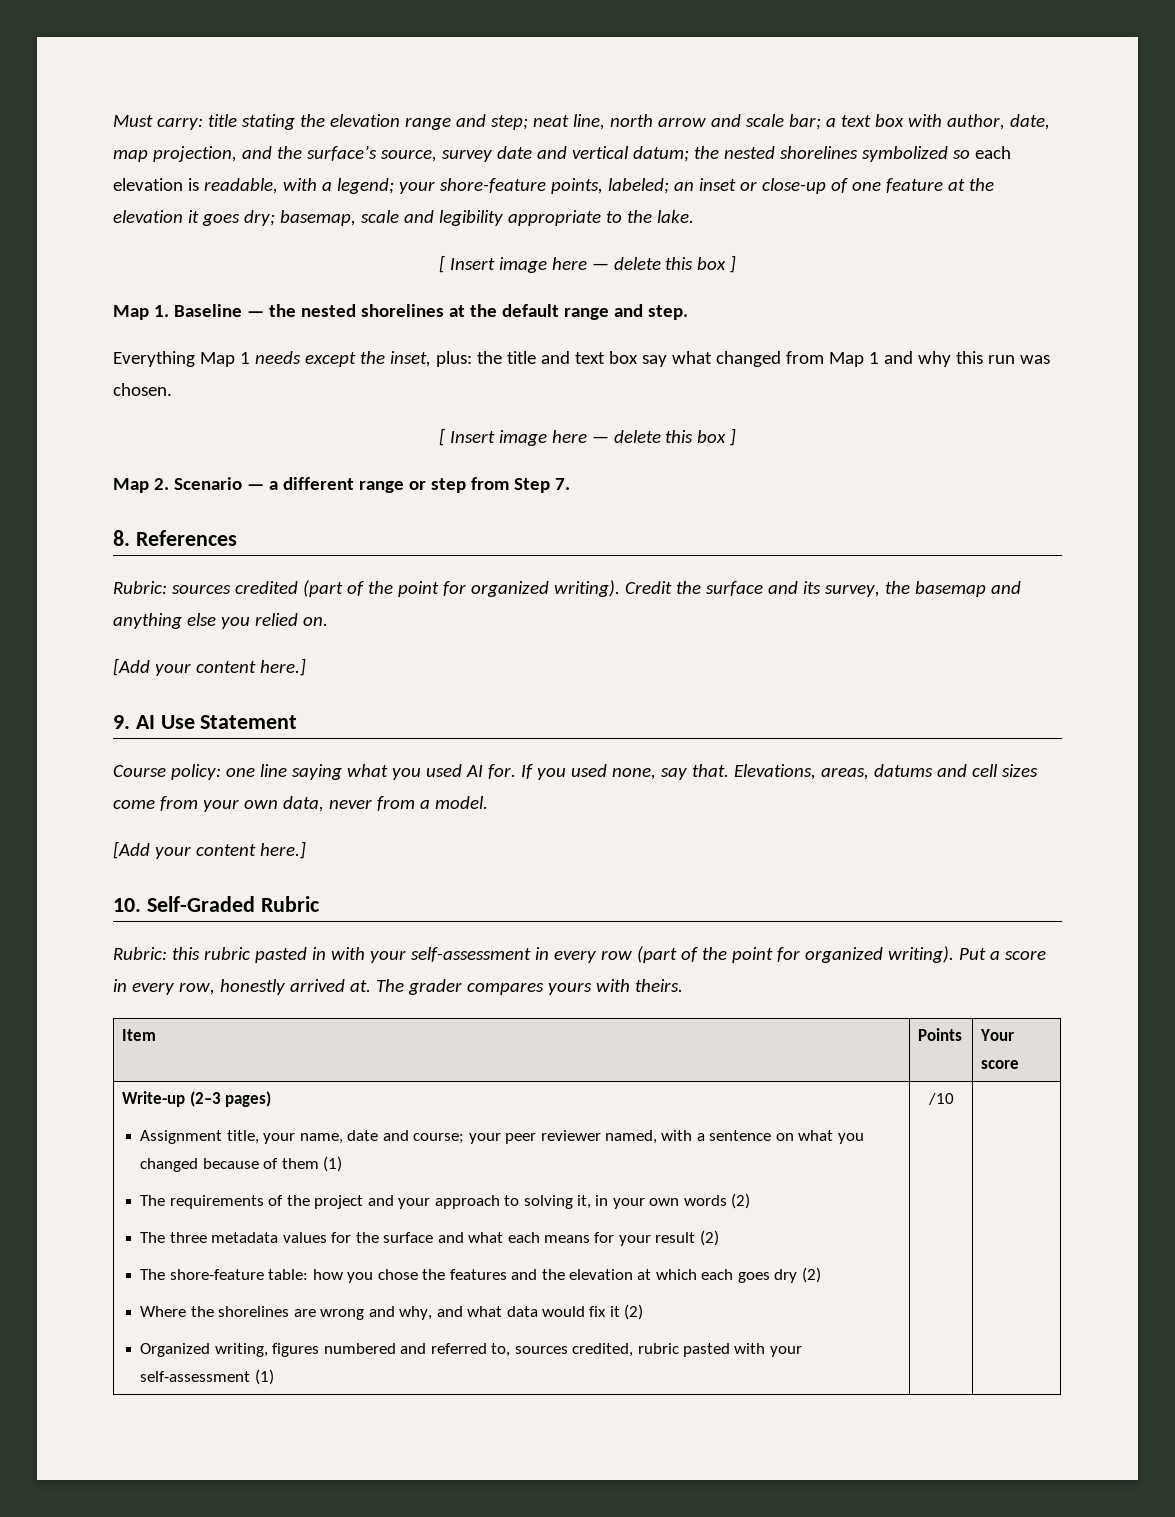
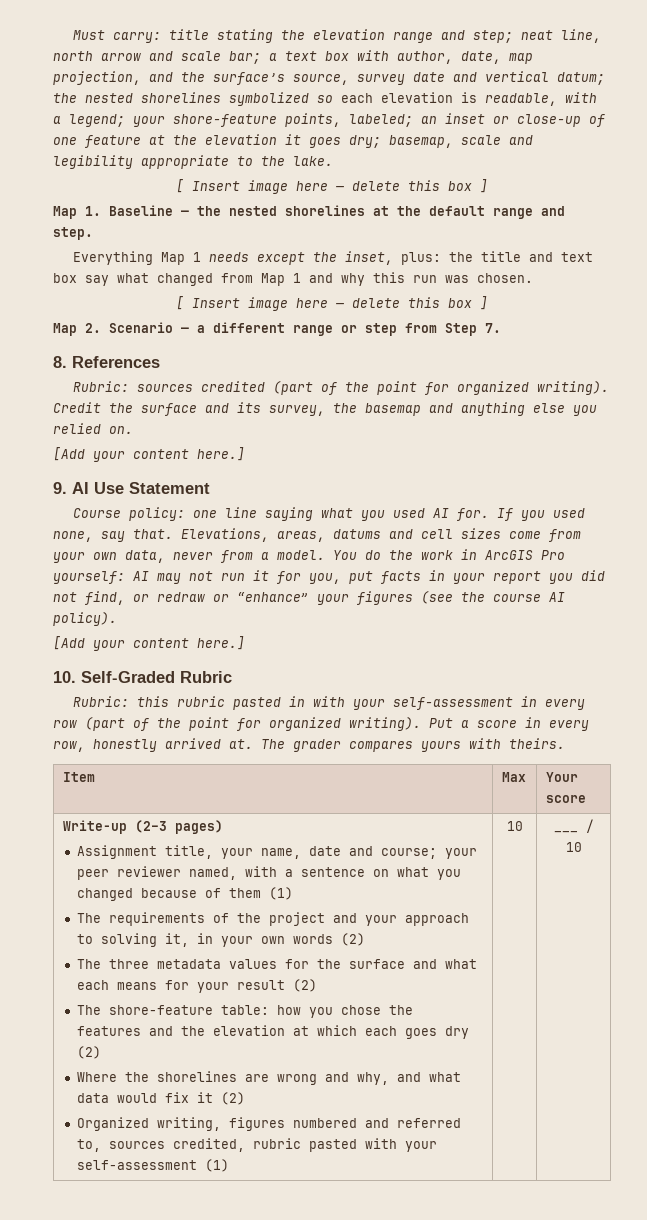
(488, 802) none -> [333,549,565,560] [53,570,605,584] [53,591,565,605] [53,612,117,626] You do the work in ArcGIS Pro yourself: AI may not run it for you, put facts in your report you did not find, or redraw or “enhance” your figures (see the course AI policy).
[918,1028,963,1041] Points -> [501,772,526,782] Max
[927,1093,954,1105] /10 | -> [506,821,523,831] [553,819,594,833] [565,842,582,852] 10 | ___ / 10

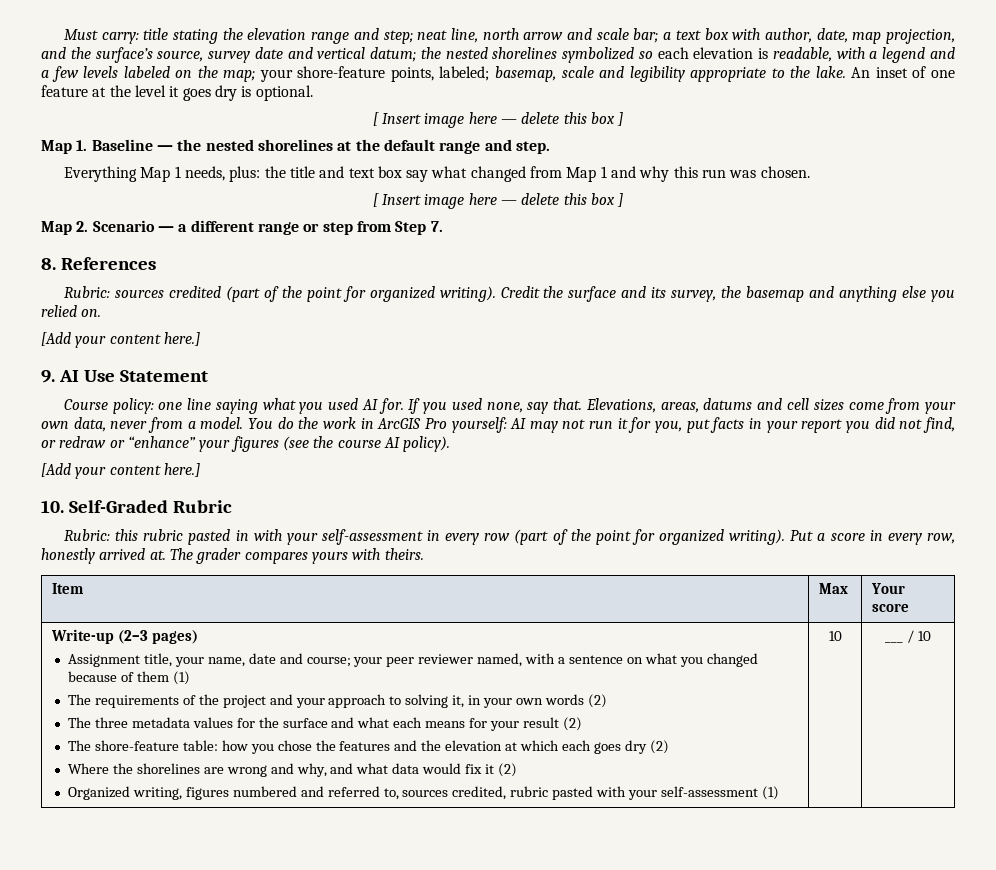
[69,113,605,127] [53,134,381,148] legend; your shore-feature points, labeled; an inset or close-up of one feature at the elevation it goes dry; -> [882,47,956,63] [41,66,490,82] legend and a few levels labeled on the map; your shore-feature points, labeled;
(333, 161) none -> [851,66,955,78] [41,85,313,101] An inset of one feature at the level it goes dry is optional.
[209,251,394,265] needs except the inset, -> [184,166,225,181] needs,

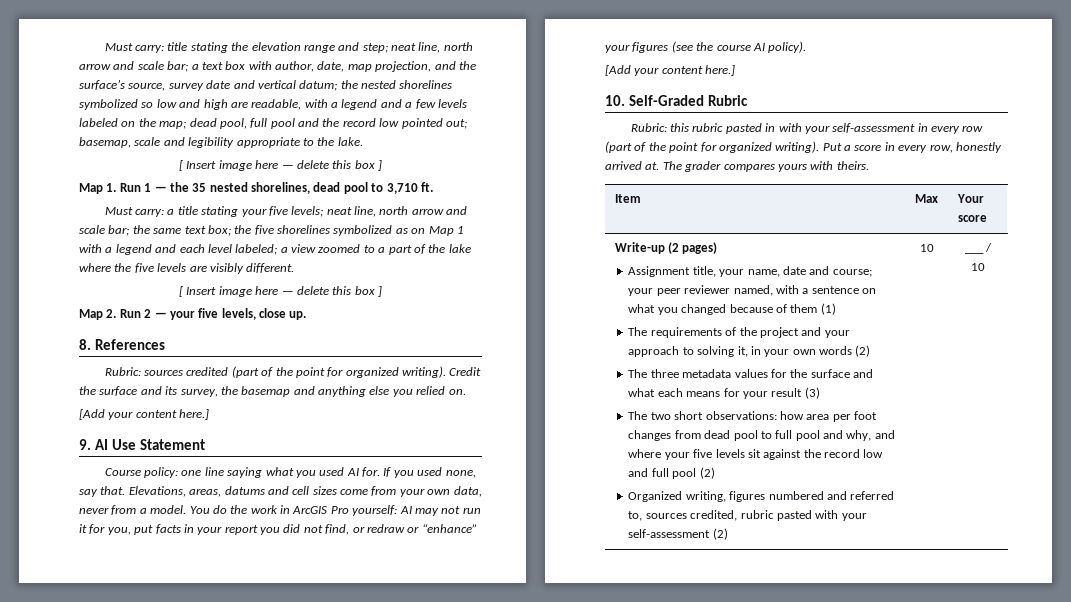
[657,47,769,59] each elevation is -> [156,99,248,110] low and high are
[259,66,490,82] your shore-feature points, labeled; -> [189,118,467,129] dead pool, full pool and the record low pointed out;
[851,66,955,78] [41,85,313,101] An inset of one feature at the level it goes dry is optional. -> (363, 141) none
[91,139,550,154] [63,166,810,182] Baseline — the nested shorelines at the default range and step. // Everything Map 1 needs, plus: the title and text box say what changed from Map 1 and why this run was chosen. -> [119,182,433,194] [104,206,468,217] [79,225,464,236] [79,244,471,255] [79,263,295,274] Run 1 — the 35 nested shorelines, dead pool to 3,710 ft. // Must carry: a title stating your five levels; neat line, north arrow and scale bar; the same text box; the five shorelines symbolized as on Map 1 with a legend and each level labeled; a view zoomed to a part of the lake where the five levels are visibly different.
[92,220,443,235] Scenario — a different range or step from Step 7. -> [119,308,307,320] Run 2 — your five levels, close up.
[118,630,149,644] (2–3 -> [668,242,680,254] (2
[562,717,582,731] [68,740,669,754] [68,763,495,777] (2) // The shore-feature table: how you chose the features and the elevation at which each goes dry (2) // Where the shorelines are wrong and why, and what data would fix it -> [804,387,820,399] [628,411,878,422] [628,430,895,441] [628,449,884,460] [628,468,697,479] (3) // The two short observations: how area per foot changes from dead pool to full pool and why, and where your five levels sit against the record low and full pool
[761,786,779,800] (1) -> [712,528,728,540] (2)

